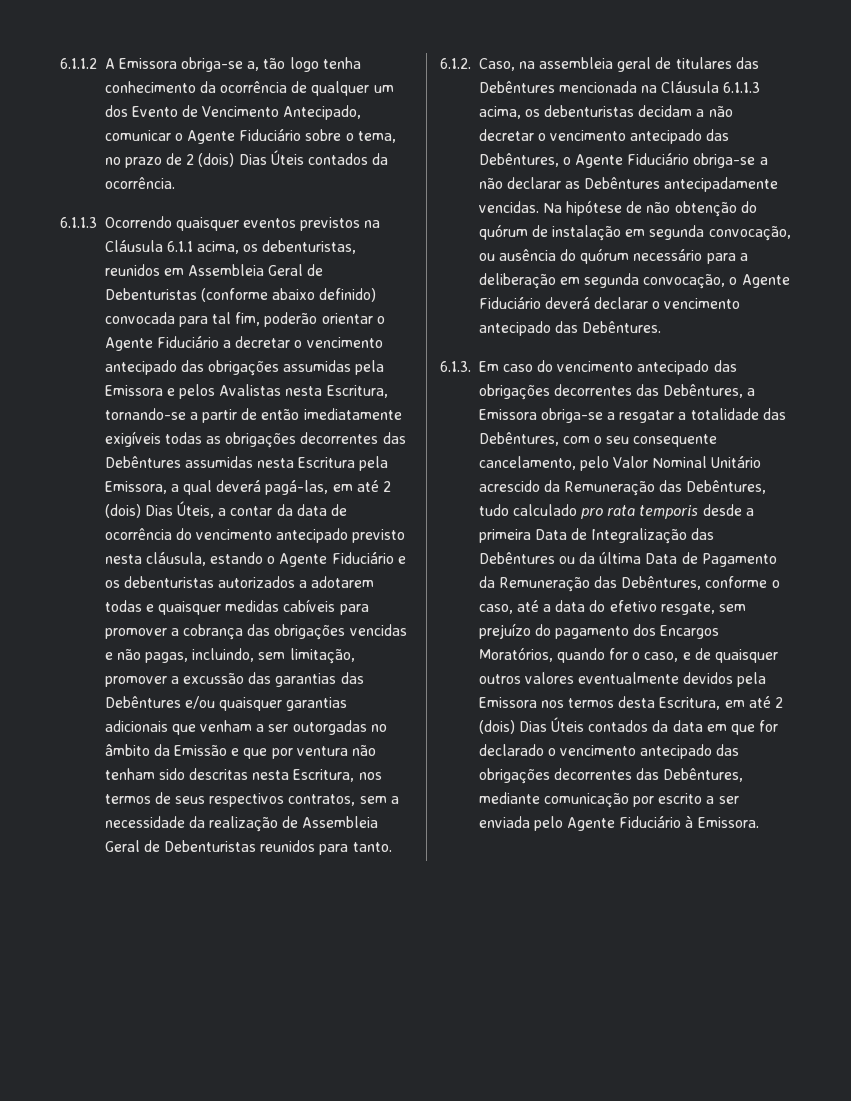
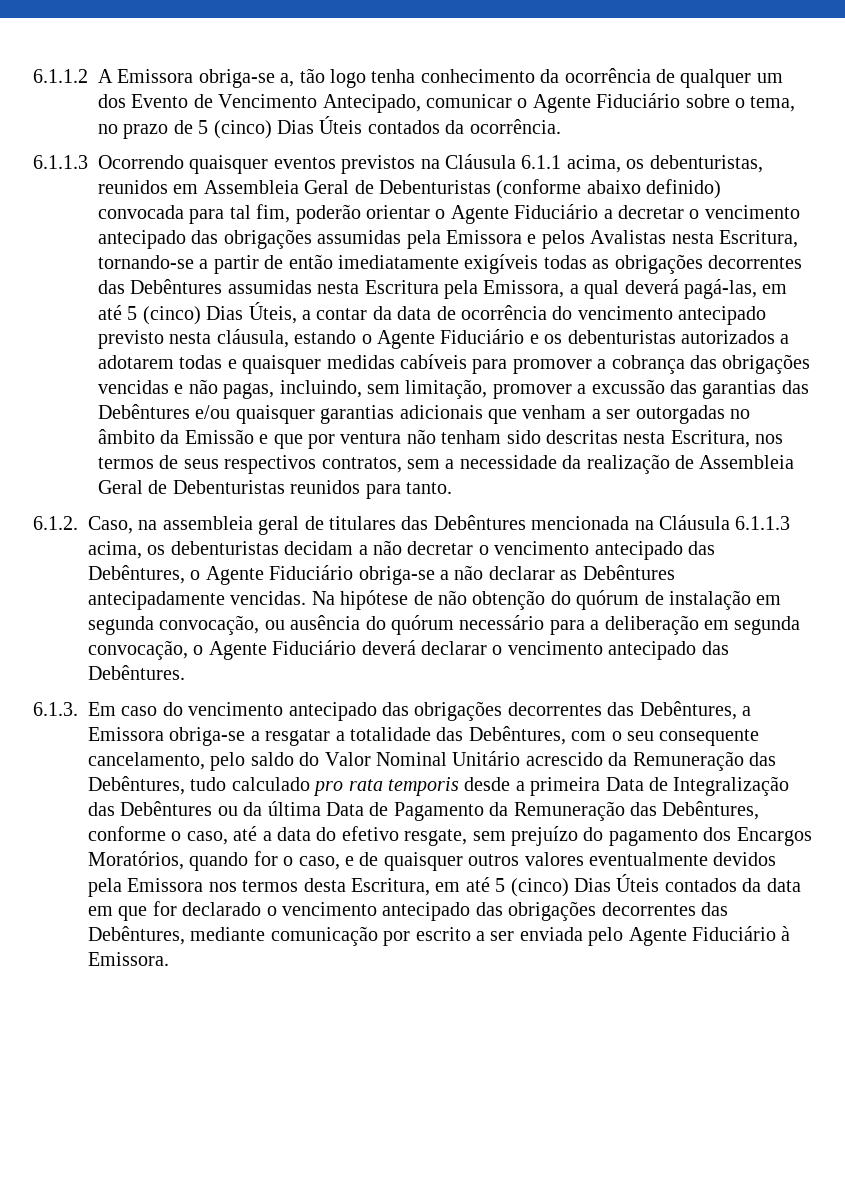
[186,153,235,167] 2 (dois) -> [198,120,272,139] 5 (cinco)
[383,481,392,492] [104,504,141,518] 2 (dois) -> [127,306,201,325] 5 (cinco)
(609, 463) none -> [250,752,320,766] saldo do
[775,697,784,708] [478,720,515,734] 2 (dois) -> [495,878,569,897] 5 (cinco)

